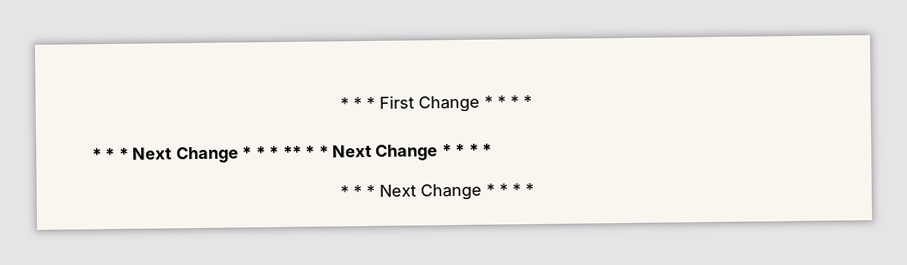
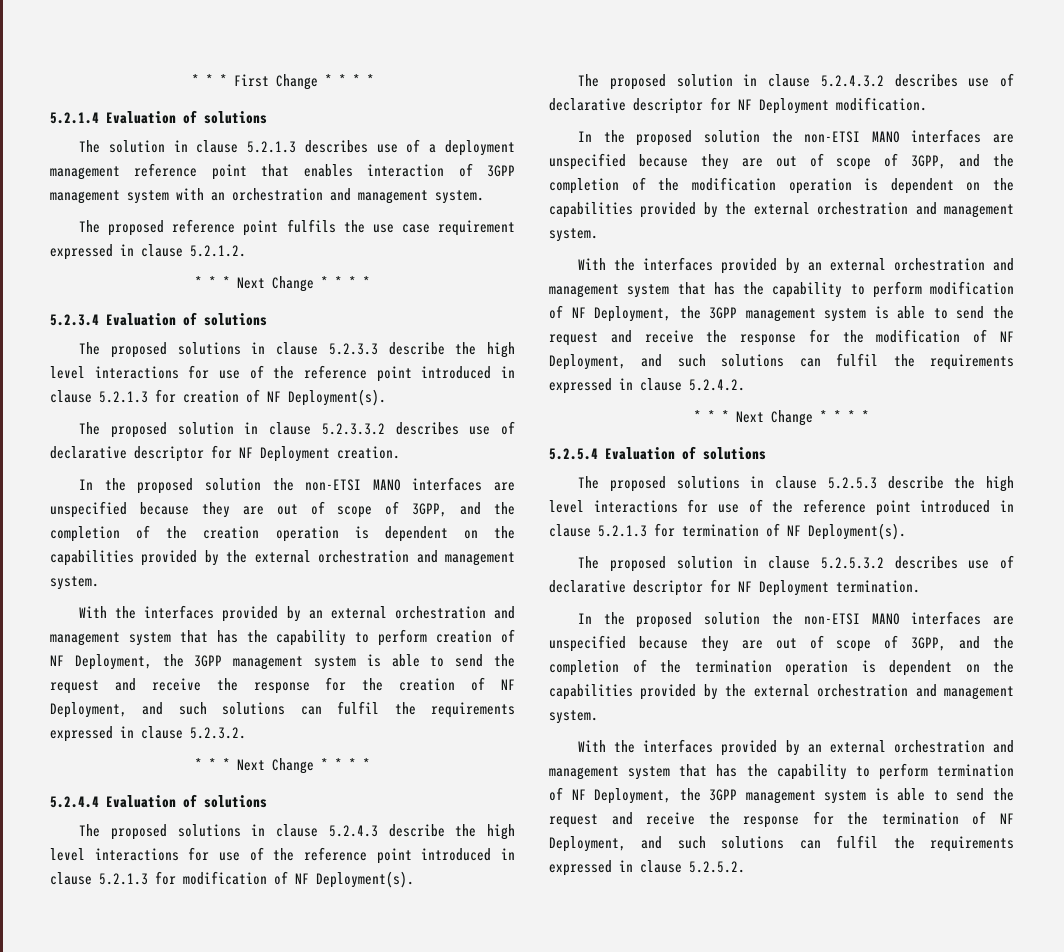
[92,143,493,164] [340,183,534,201] * * * Next Change * * * ** * * Next Change * * * * // * * * Next Change * * * * -> [50,110,267,124] [79,139,515,156] [50,163,515,180] [50,188,484,204] [79,219,516,236] [50,244,246,260] [195,276,370,292] [50,312,267,326] [79,342,516,358] [50,365,515,382] [50,389,386,406] [79,421,516,438] [50,445,400,462] [79,477,515,494] [50,501,515,518] [50,525,515,542] [50,550,515,566] [50,576,99,590] [79,605,515,622] [50,629,516,646] [50,654,515,670] [50,677,516,694] [50,701,515,718] [50,726,246,742] [195,758,370,774] [50,794,267,808] [79,824,516,840] [50,847,515,864] [50,871,414,888] [578,73,1015,90] [549,97,927,114] [578,129,1014,146] [549,153,1014,170] [549,177,1014,194] [549,202,1014,218] [549,228,598,242] [578,257,1014,274] [549,281,1014,298] [549,305,1014,322] [549,329,1014,346] [549,353,1014,370] [549,378,745,394] [694,410,869,426] [549,446,766,460] [578,476,1015,492] [549,499,1014,516] [549,523,906,540] [578,555,1015,572] [549,579,920,596] [578,611,1014,628] [549,635,1014,652] [549,659,1014,676] [549,684,1014,700] [549,710,598,724] [578,739,1014,756] [549,763,1014,780] [549,787,1014,804] [549,811,1014,828] [549,835,1014,852] [549,860,745,876] 5.2.1.4 Evaluation of solutions // The solution in clause 5.2.1.3 describes use of a deployment management reference point that enables interaction of 3GPP management system with an orchestration and management system. // The proposed reference point fulfils the use case requirement expressed in clause 5.2.1.2. // * * * Next Change * * * * // 5.2.3.4 Evaluation of solutions // The proposed solutions in clause 5.2.3.3 describe the high level interactions for use of the reference point introduced in clause 5.2.1.3 for creation of NF Deployment(s). // The proposed solution in clause 5.2.3.3.2 describes use of declarative descriptor for NF Deployment creation. // In the proposed solution the non-ETSI MANO interfaces are unspecified because they are out of scope of 3GPP, and the completion of the creation operation is dependent on the capabilities provided by the external orchestration and management system. // With the interfaces provided by an external orchestration and management system that has the capability to perform creation of NF Deployment, the 3GPP management system is able to send the request and receive the response for the creation of NF Deployment, and such solutions can fulfil the requirements expressed in clause 5.2.3.2. // * * * Next Change * * * * // 5.2.4.4 Evaluation of solutions // The proposed solutions in clause 5.2.4.3 describe the high level interactions for use of the reference point introduced in clause 5.2.1.3 for modification of NF Deployment(s). // The proposed solution in clause 5.2.4.3.2 describes use of declarative descriptor for NF Deployment modification. // In the proposed solution the non-ETSI MANO interfaces are unspecified because they are out of scope of 3GPP, and the completion of the modification operation is dependent on the capabilities provided by the external orchestration and management system. // With the interfaces provided by an external orchestration and management system that has the capability to perform modification of NF Deployment, the 3GPP management system is able to send the request and receive the response for the modification of NF Deployment, and such solutions can fulfil the requirements expressed in clause 5.2.4.2. // * * * Next Change * * * * // 5.2.5.4 Evaluation of solutions // The proposed solutions in clause 5.2.5.3 describe the high level interactions for use of the reference point introduced in clause 5.2.1.3 for termination of NF Deployment(s). // The proposed solution in clause 5.2.5.3.2 describes use of declarative descriptor for NF Deployment termination. // In the proposed solution the non-ETSI MANO interfaces are unspecified because they are out of scope of 3GPP, and the completion of the termination operation is dependent on the capabilities provided by the external orchestration and management system. // With the interfaces provided by an external orchestration and management system that has the capability to perform termination of NF Deployment, the 3GPP management system is able to send the request and receive the response for the termination of NF Deployment, and such solutions can fulfil the requirements expressed in clause 5.2.5.2.

